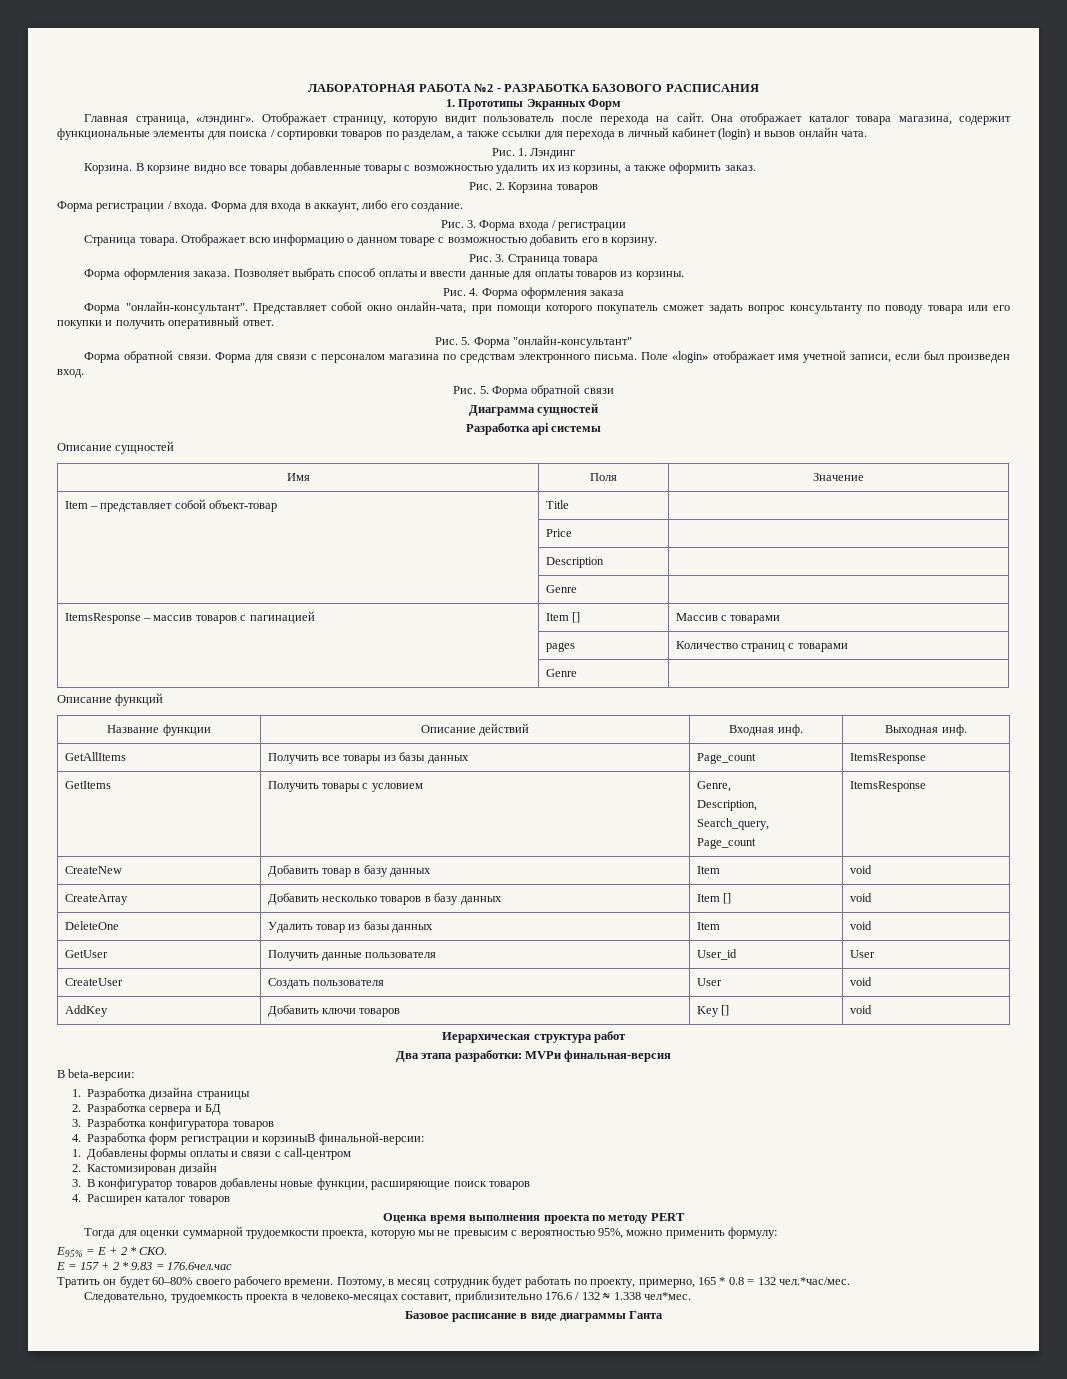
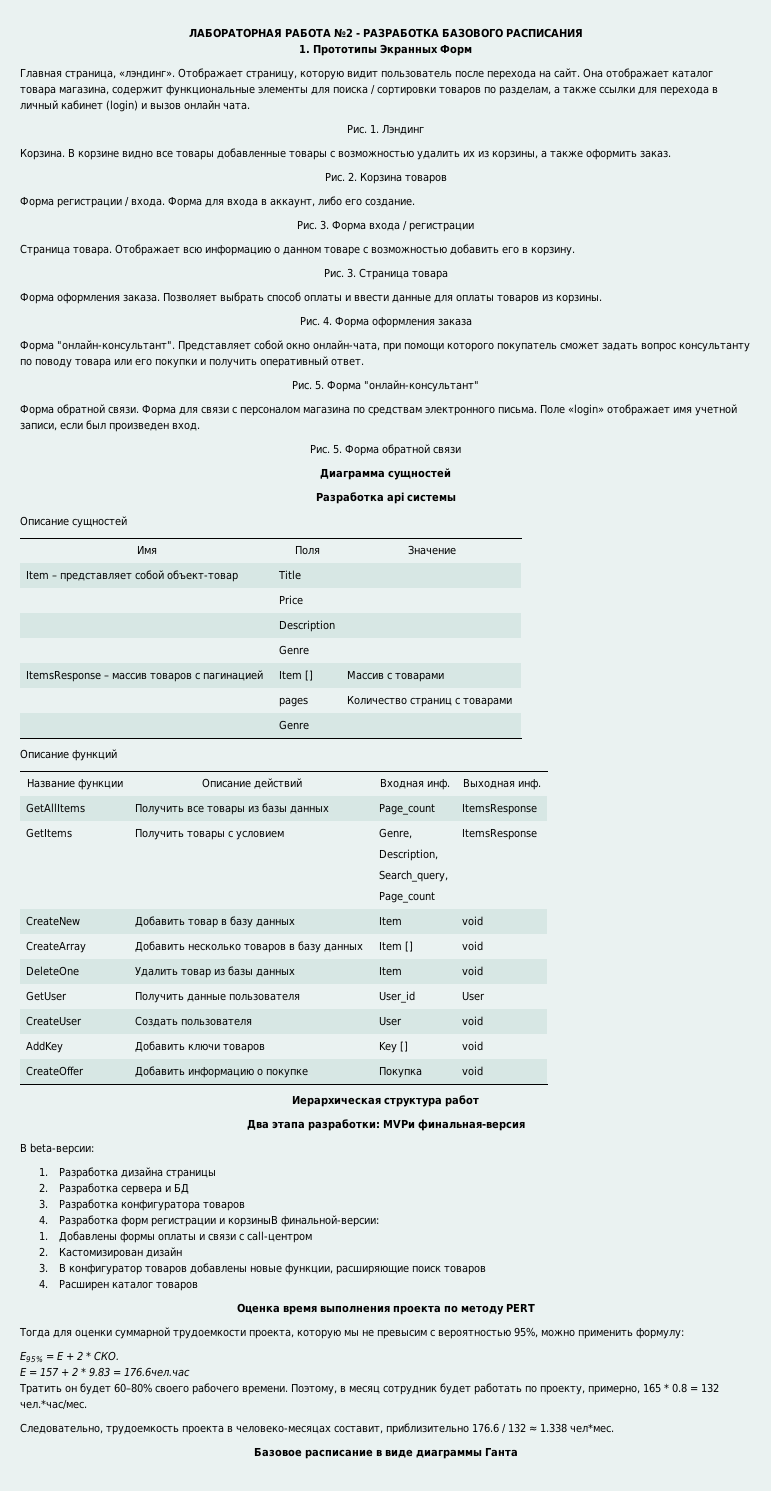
(872, 1009) none -> [25,1066,84,1076] [134,1066,308,1078] [378,1066,422,1078] [461,1066,483,1076] // CreateOffer | Добавить информацию о покупке | Покупка | void

